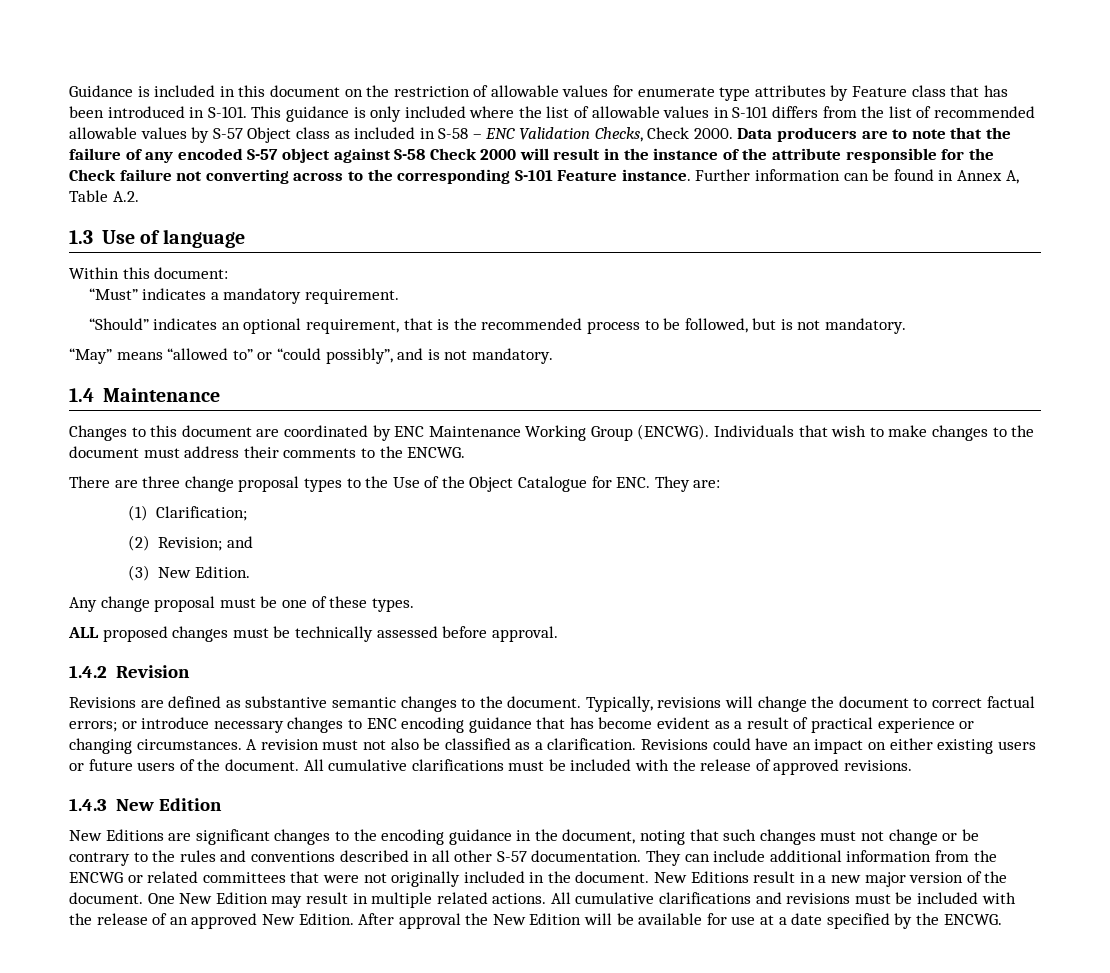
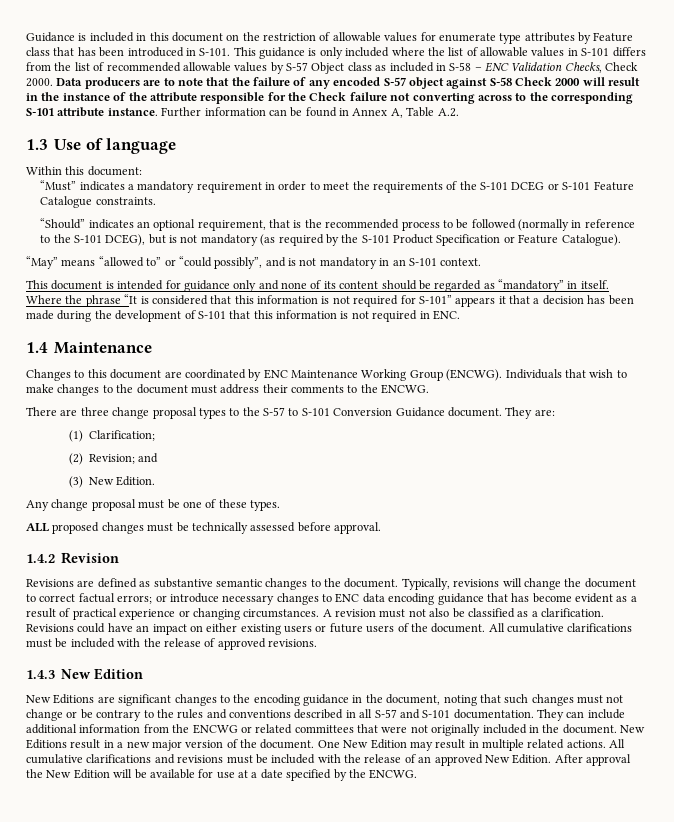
[557,170,618,181] Feature -> [57,107,105,117] attribute
[304,289,399,304] requirement. -> [196,181,634,193] [40,196,156,208] requirement in order to meet the requirements of the S-101 DCEG or S-101 Feature Catalogue constraints.
[684,318,907,334] followed, but is not mandatory. -> [471,219,635,231] [40,234,621,246] followed (normally in reference to the S-101 DCEG), but is not mandatory (as required by the S-101 Product Specification or Feature Catalogue).
[471,348,553,364] mandatory. -> [319,257,482,269] [26,279,609,292] [26,294,634,307] [26,310,460,322] mandatory in an S-101 context. // This document is intended for guidance only and none of its content should be regarded as “mandatory” in itself. Where the phrase “It is considered that this information is not required for S-101” appears it that a decision has been made during the development of S-101 that this information is not required in ENC.
[392,476,651,492] Use of the Object Catalogue for ENC. -> [263,407,502,417] S-57 to S-101 Conversion Guidance document.
(397, 723) none -> [362,593,385,603] data
[454,850,527,862] other S-57 -> [374,709,451,719] S-57 and S-101

